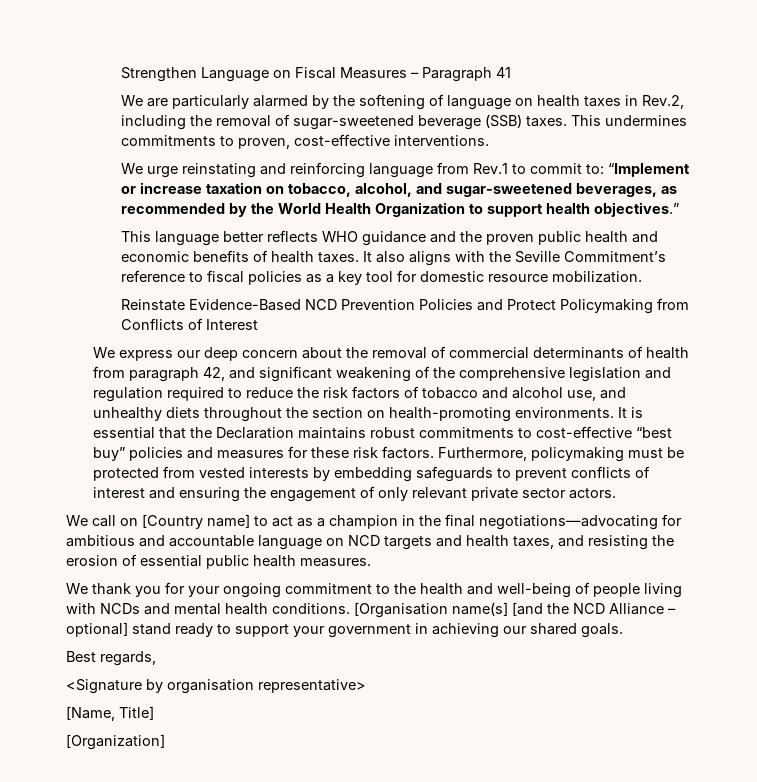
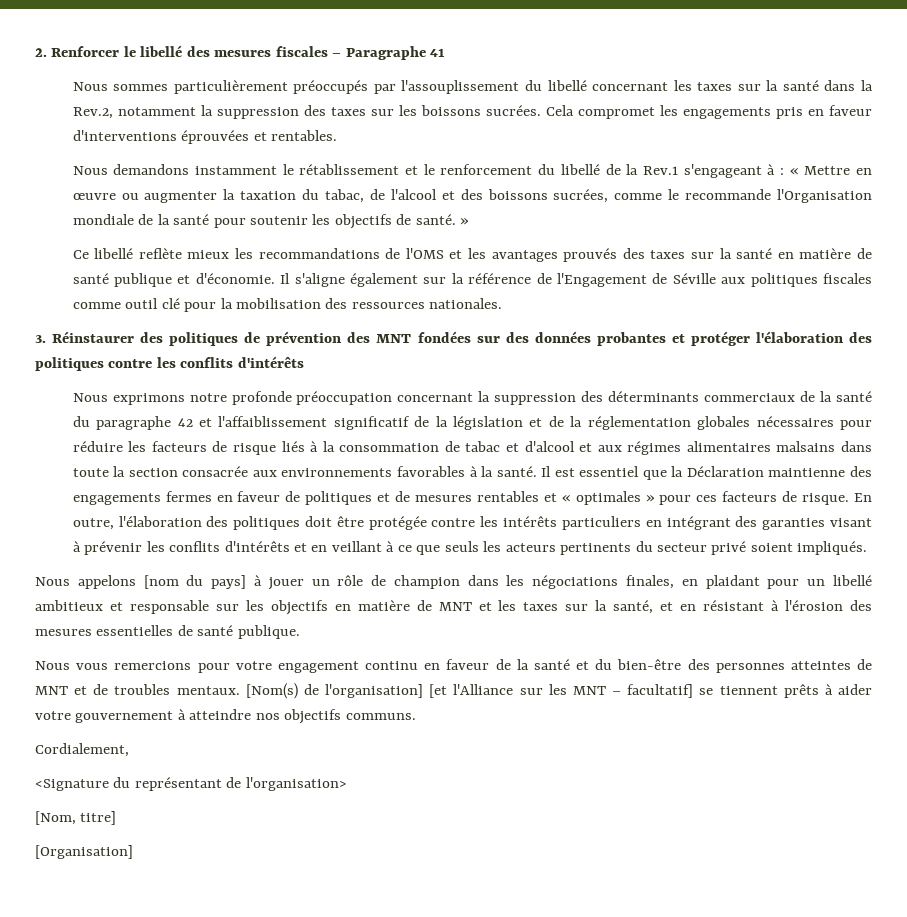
[120,67,511,82] [120,94,684,110] [120,114,687,130] [120,134,489,149] [120,162,690,178] [120,182,677,197] [120,202,679,217] [120,230,658,246] [120,250,666,266] [120,270,642,285] [120,298,689,314] [120,318,258,330] [93,346,690,361] [93,366,672,382] [93,386,627,402] [93,407,644,422] [93,426,673,439] [93,446,685,462] [93,466,651,482] [93,486,617,502] [66,514,682,530] [66,535,674,550] [66,554,371,569] [66,582,682,598] [66,602,676,618] [66,622,623,638] [66,651,156,666] [66,679,366,694] [66,706,154,721] [66,734,165,750] Strengthen Language on Fiscal Measures – Paragraph 41 // We are particularly alarmed by the softening of language on health taxes in Rev.2, including the removal of sugar-sweetened beverage (SSB) taxes. This undermines commitments to proven, cost-effective interventions. // We urge reinstating and reinforcing language from Rev.1 to commit to: “Implement or increase taxation on tobacco, alcohol, and sugar-sweetened beverages, as recommended by the World Health Organization to support health objectives.” // This language better reflects WHO guidance and the proven public health and economic benefits of health taxes. It also aligns with the Seville Commitment’s reference to fiscal policies as a key tool for domestic resource mobilization. // Reinstate Evidence-Based NCD Prevention Policies and Protect Policymaking from Conflicts of Interest // We express our deep concern about the removal of commercial determinants of health from paragraph 42, and significant weakening of the comprehensive legislation and regulation required to reduce the risk factors of tobacco and alcohol use, and unhealthy diets throughout the section on health-promoting environments. It is essential that the Declaration maintains robust commitments to cost-effective “best buy” policies and measures for these risk factors. Furthermore, policymaking must be protected from vested interests by embedding safeguards to prevent conflicts of interest and ensuring the engagement of only relevant private sector actors. // We call on [Country name] to act as a champion in the final negotiations—advocating for ambitious and accountable language on NCD targets and health taxes, and resisting the erosion of essential public health measures. // We thank you for your ongoing commitment to the health and well-being of people living with NCDs and mental health conditions. [Organisation name(s] [and the NCD Alliance – optional] stand ready to support your government in achieving our shared goals. // Best regards, // <Signature by organisation representative> // [Name, Title] // [Organization] -> [35,45,446,60] [72,80,874,94] [72,105,872,119] [72,130,338,144] [72,164,873,178] [72,189,872,203] [72,214,470,229] [72,248,872,262] [72,273,872,287] [72,298,503,312] [35,331,872,346] [35,356,304,371] [72,391,873,405] [72,416,873,430] [72,441,873,455] [72,466,873,480] [72,491,873,505] [72,516,873,530] [72,541,868,555] [35,575,872,590] [35,600,873,615] [35,625,300,639] [35,659,872,673] [35,683,872,699] [35,709,416,724] [35,743,129,757] [35,777,347,791] [35,811,117,825] [35,845,133,859] 2. Renforcer le libellé des mesures fiscales – Paragraphe 41 // Nous sommes particulièrement préoccupés par l'assouplissement du libellé concernant les taxes sur la santé dans la Rev.2, notamment la suppression des taxes sur les boissons sucrées. Cela compromet les engagements pris en faveur d'interventions éprouvées et rentables. // Nous demandons instamment le rétablissement et le renforcement du libellé de la Rev.1 s'engageant à : « Mettre en œuvre ou augmenter la taxation du tabac, de l'alcool et des boissons sucrées, comme le recommande l'Organisation mondiale de la santé pour soutenir les objectifs de santé. » // Ce libellé reflète mieux les recommandations de l'OMS et les avantages prouvés des taxes sur la santé en matière de santé publique et d'économie. Il s'aligne également sur la référence de l'Engagement de Séville aux politiques fiscales comme outil clé pour la mobilisation des ressources nationales. // 3. Réinstaurer des politiques de prévention des MNT fondées sur des données probantes et protéger l'élaboration des politiques contre les conflits d'intérêts // Nous exprimons notre profonde préoccupation concernant la suppression des déterminants commerciaux de la santé du paragraphe 42 et l'affaiblissement significatif de la législation et de la réglementation globales nécessaires pour réduire les facteurs de risque liés à la consommation de tabac et d'alcool et aux régimes alimentaires malsains dans toute la section consacrée aux environnements favorables à la santé. Il est essentiel que la Déclaration maintienne des engagements fermes en faveur de politiques et de mesures rentables et « optimales » pour ces facteurs de risque. En outre, l'élaboration des politiques doit être protégée contre les intérêts particuliers en intégrant des garanties visant à prévenir les conflits d'intérêts et en veillant à ce que seuls les acteurs pertinents du secteur privé soient impliqués. // Nous appelons [nom du pays] à jouer un rôle de champion dans les négociations finales, en plaidant pour un libellé ambitieux et responsable sur les objectifs en matière de MNT et les taxes sur la santé, et en résistant à l'érosion des mesures essentielles de santé publique. // Nous vous remercions pour votre engagement continu en faveur de la santé et du bien-être des personnes atteintes de MNT et de troubles mentaux. [Nom(s) de l'organisation] [et l'Alliance sur les MNT – facultatif] se tiennent prêts à aider votre gouvernement à atteindre nos objectifs communs. // Cordialement, // <Signature du représentant de l'organisation> // [Nom, titre] // [Organisation]

